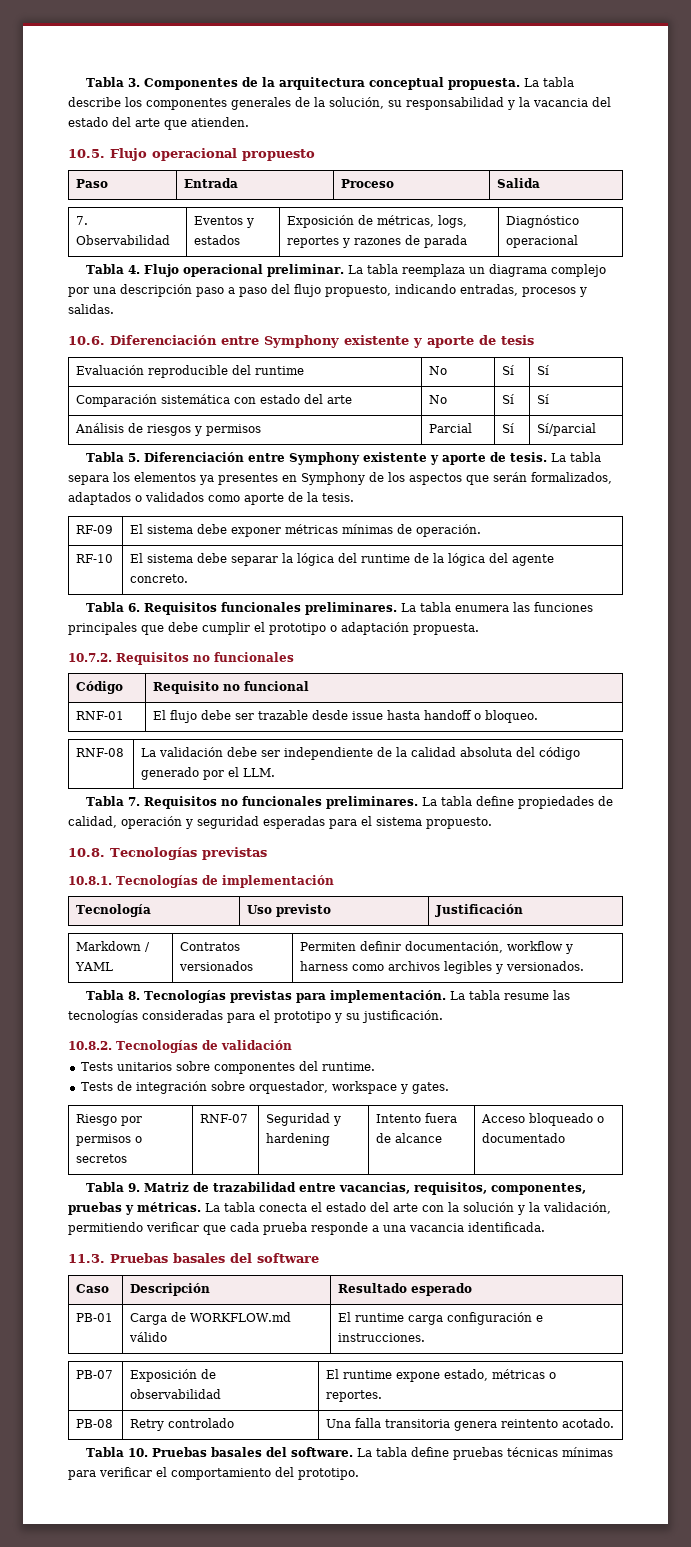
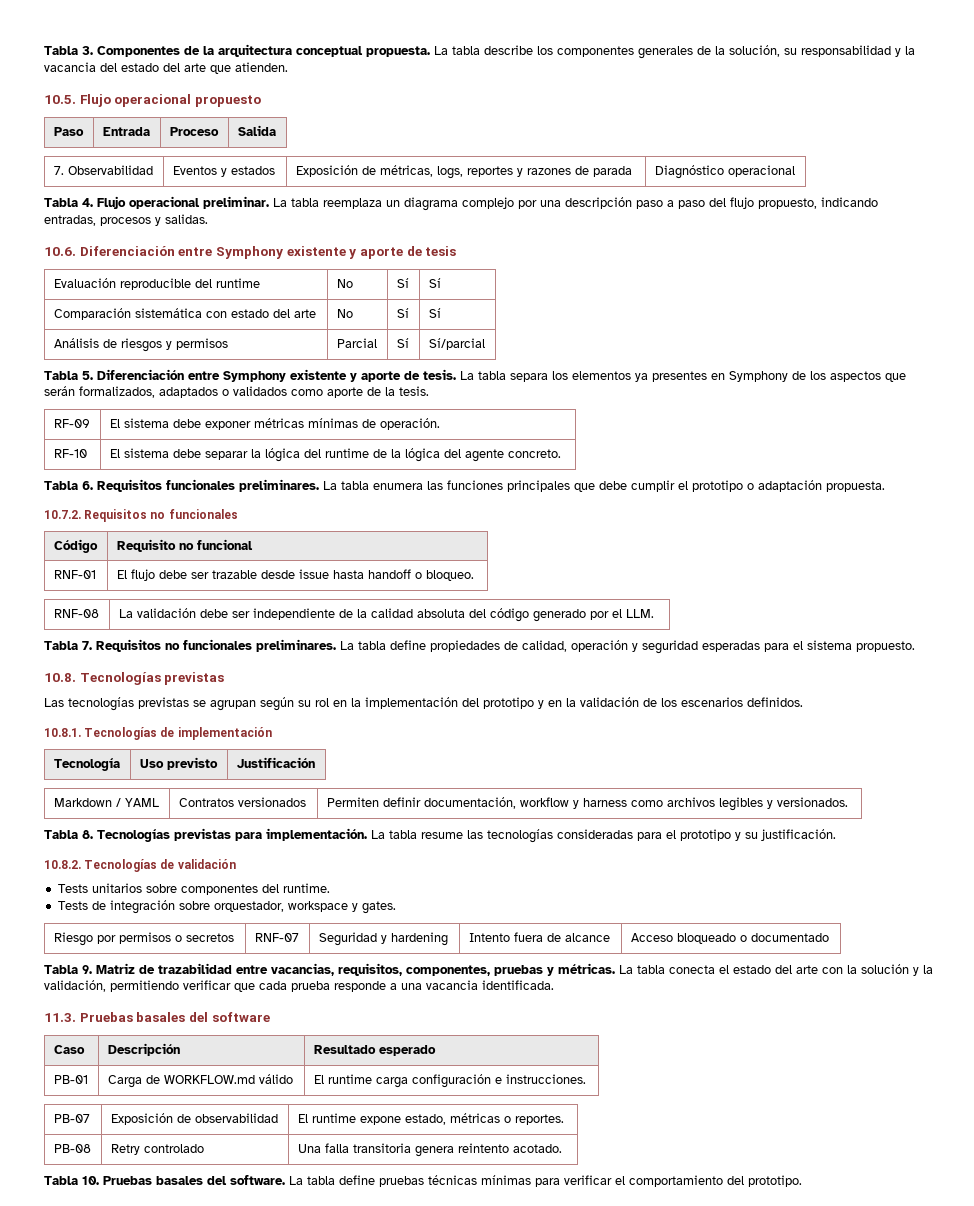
(267, 853) none -> [44,697,803,711] // Las tecnologías previstas se agrupan según su rol en la implementación del prototipo y en la validación de los escenarios definidos.

